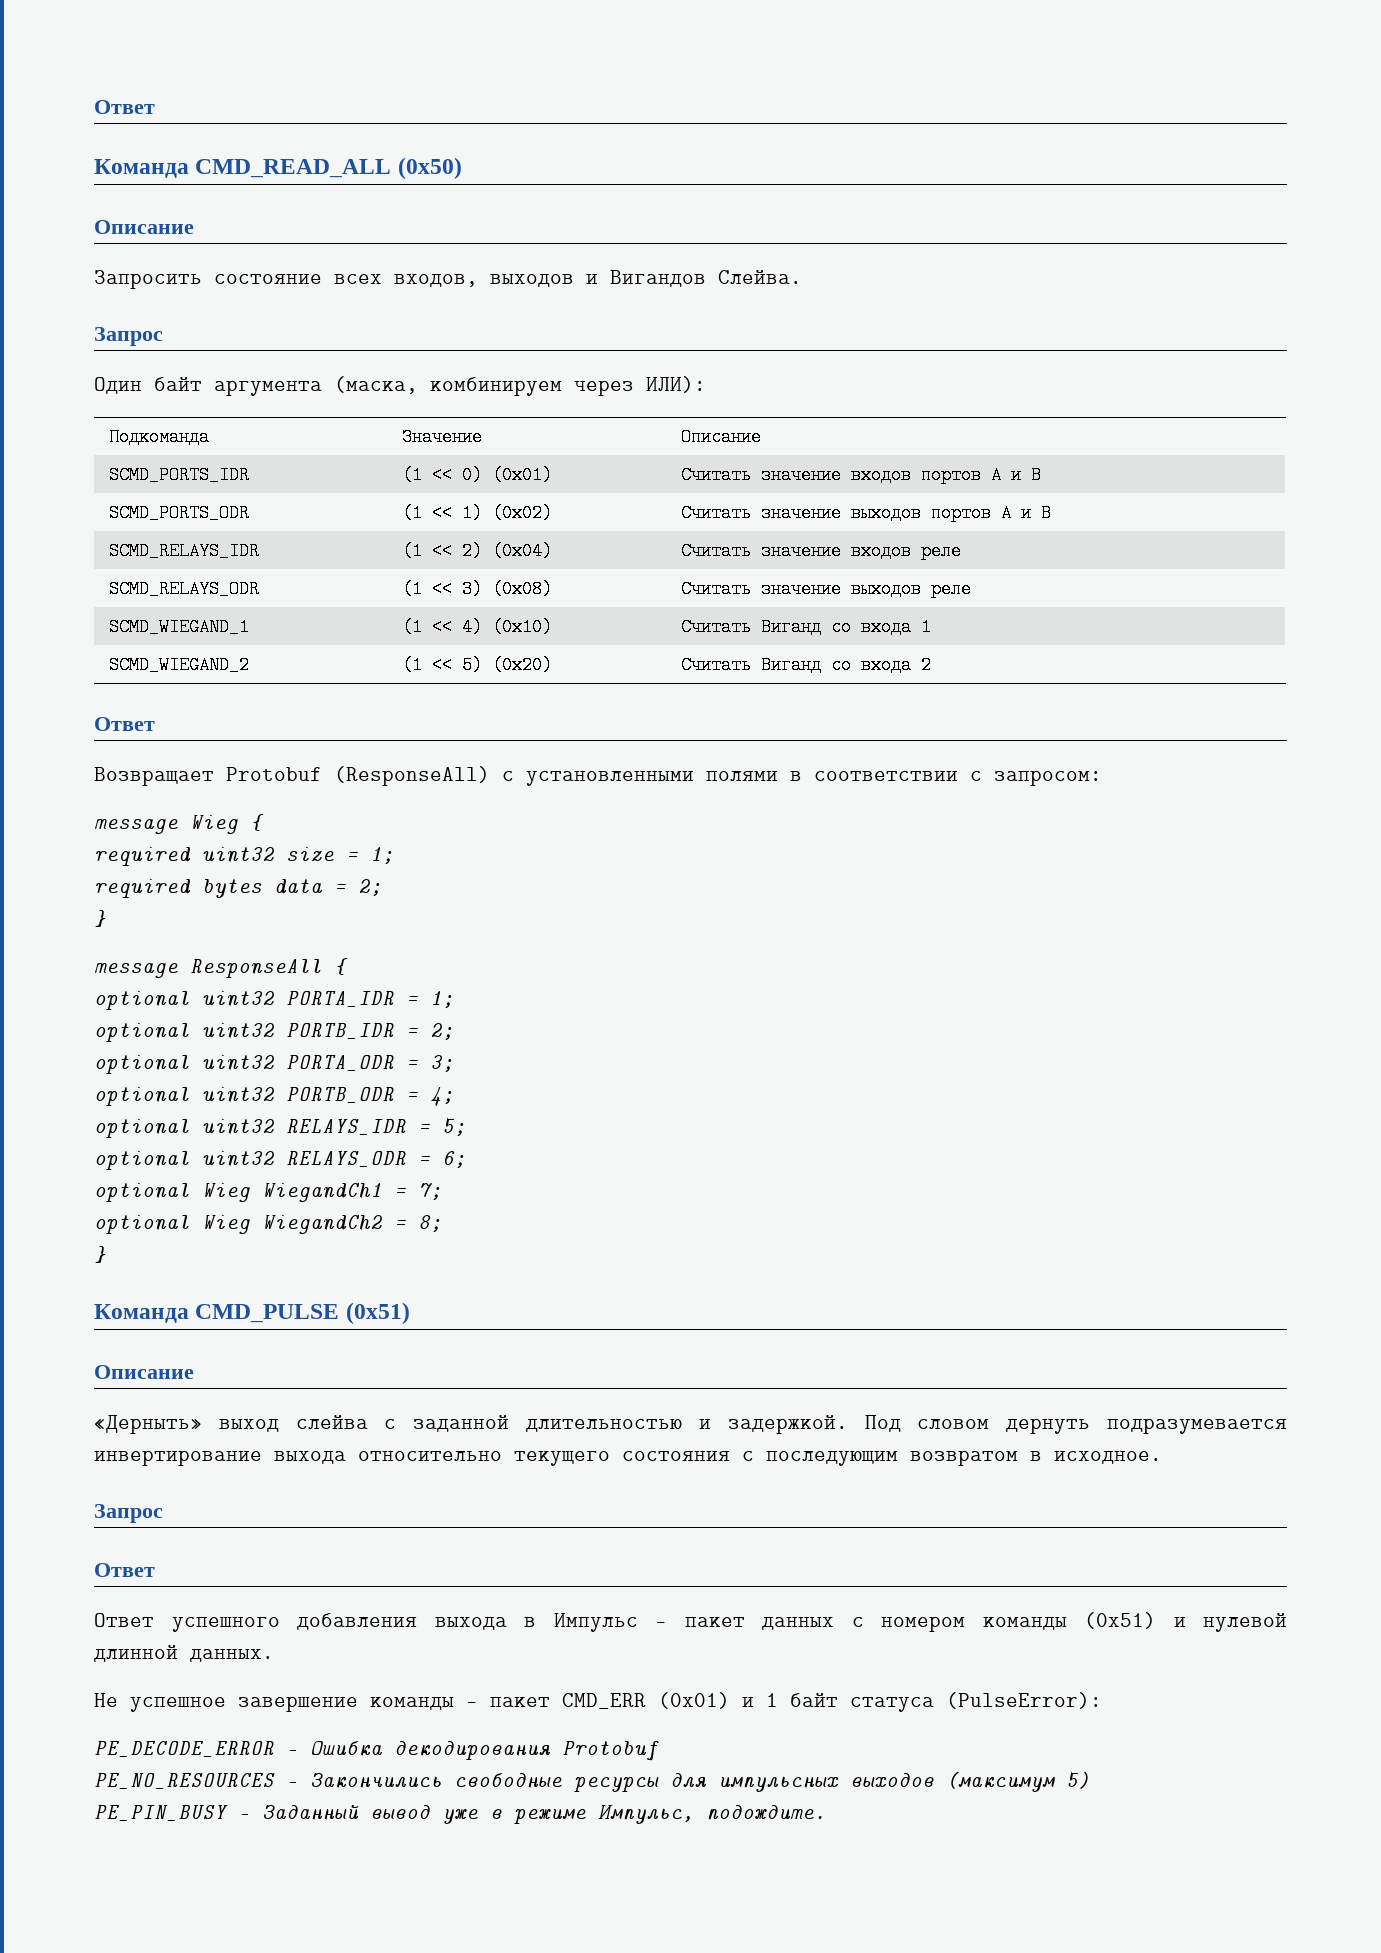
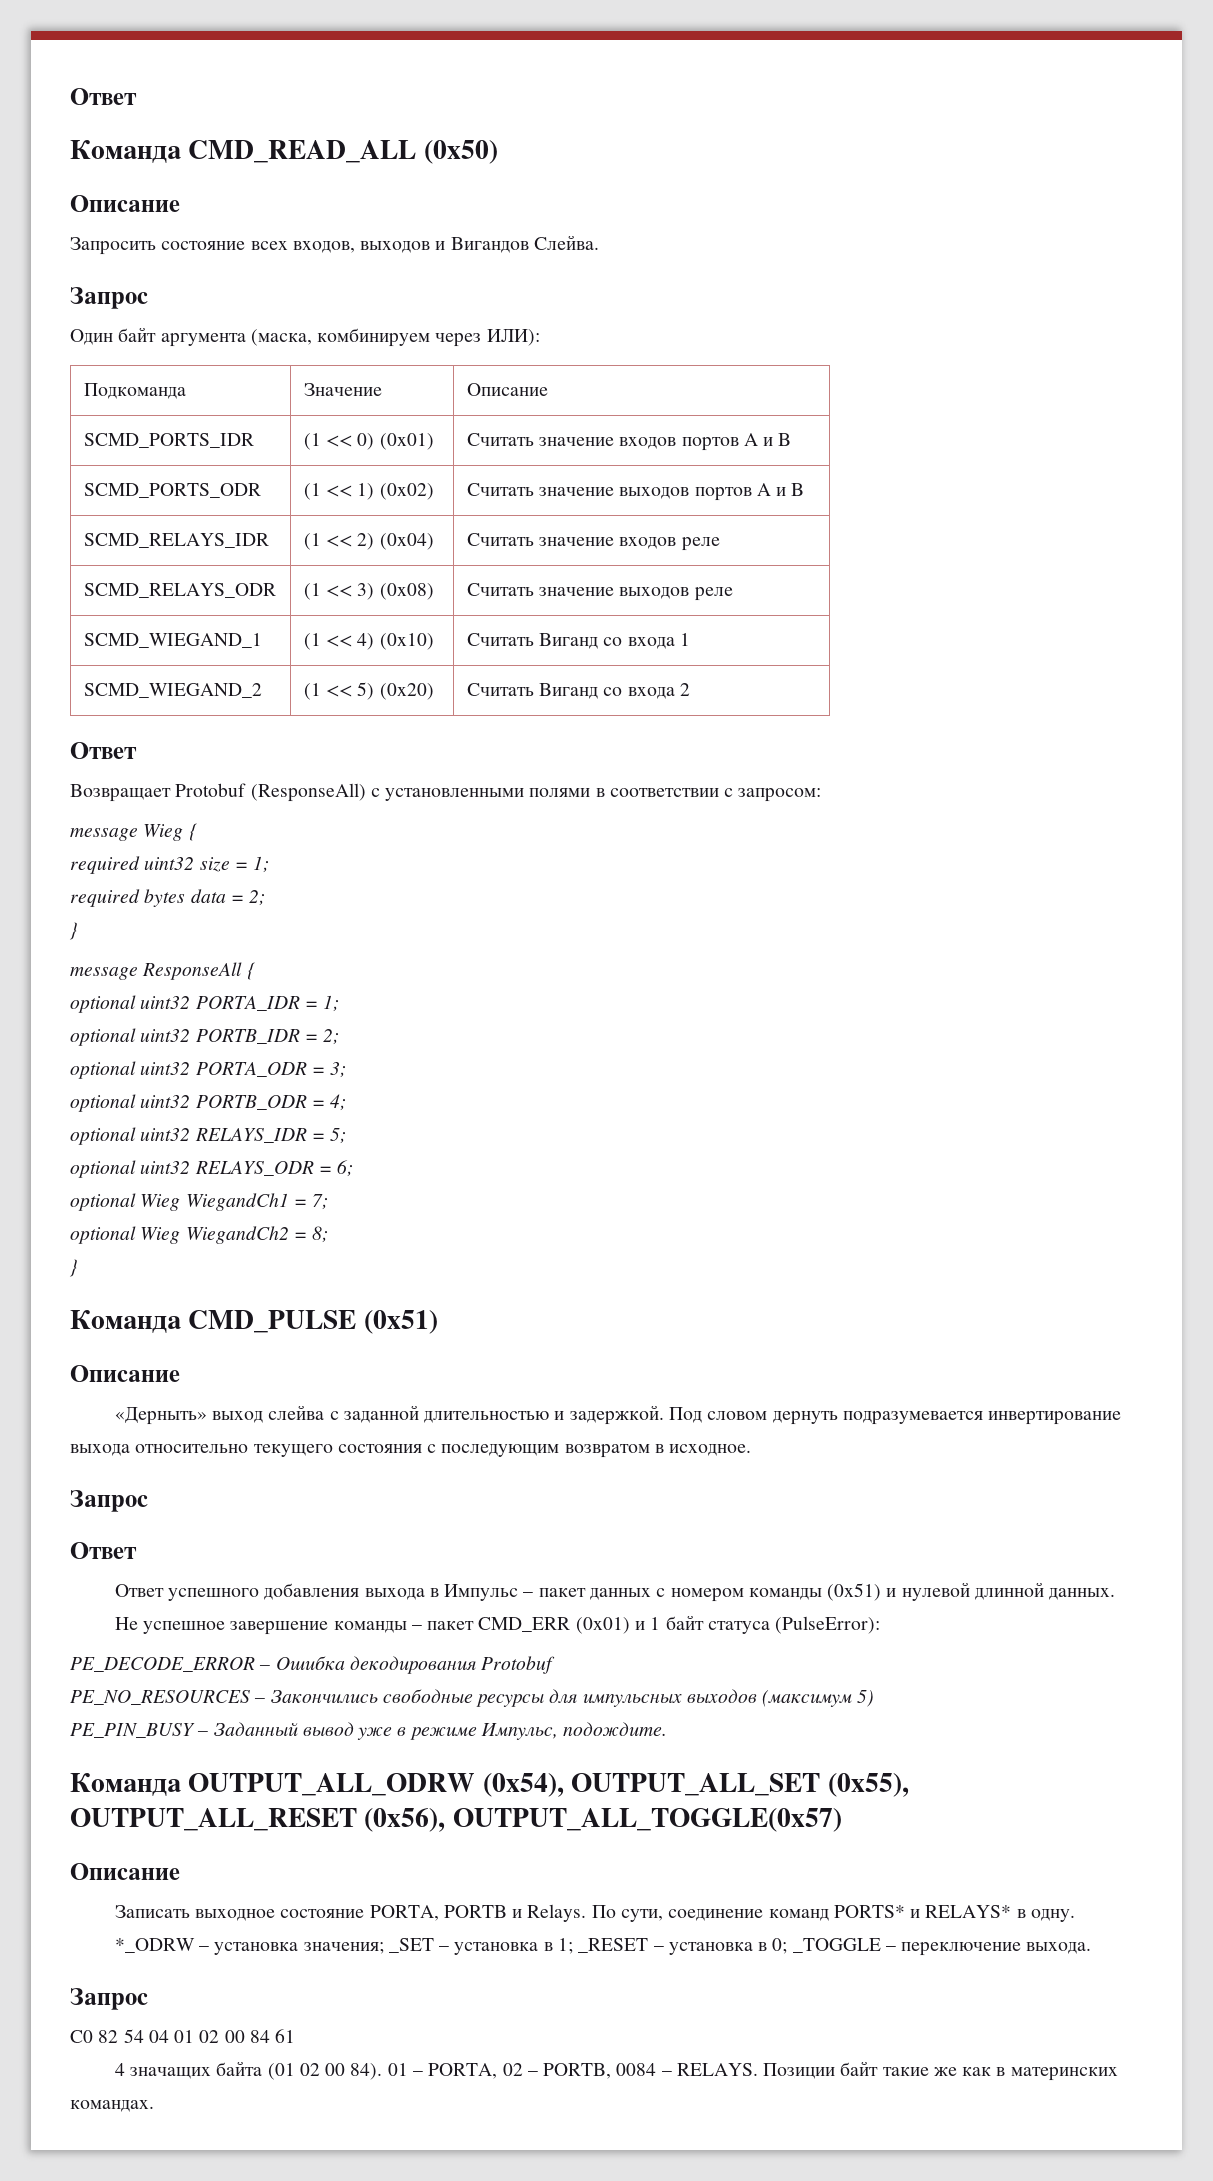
(826, 1813) none -> [70,1773,909,1797] [70,1808,842,1832] [70,1863,180,1880] [114,1904,1075,1922] [114,1938,1092,1956] [70,1988,148,2010] [70,2029,296,2043] [114,2061,1118,2081] [70,2100,154,2112] // Команда OUTPUT_ALL_ODRW (0x54), OUTPUT_ALL_SET (0x55), OUTPUT_ALL_RESET (0x56), OUTPUT_ALL_TOGGLE(0x57) // Описание // Записать выходное состояние PORTA, PORTB и Relays. По сути, соединение команд PORTS* и RELAYS* в одну. // *_ODRW – установка значения; _SET – установка в 1; _RESET – установка в 0; _TOGGLE – переключение выхода. // Запрос // C0 82 54 04 01 02 00 84 61 // 4 значащих байта (01 02 00 84). 01 – PORTA, 02 – PORTB, 0084 – RELAYS. Позиции байт такие же как в материнских командах.

